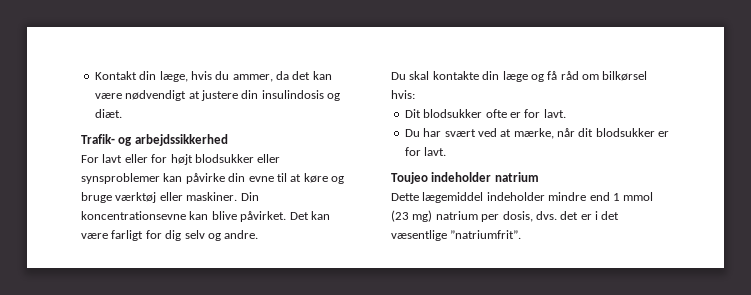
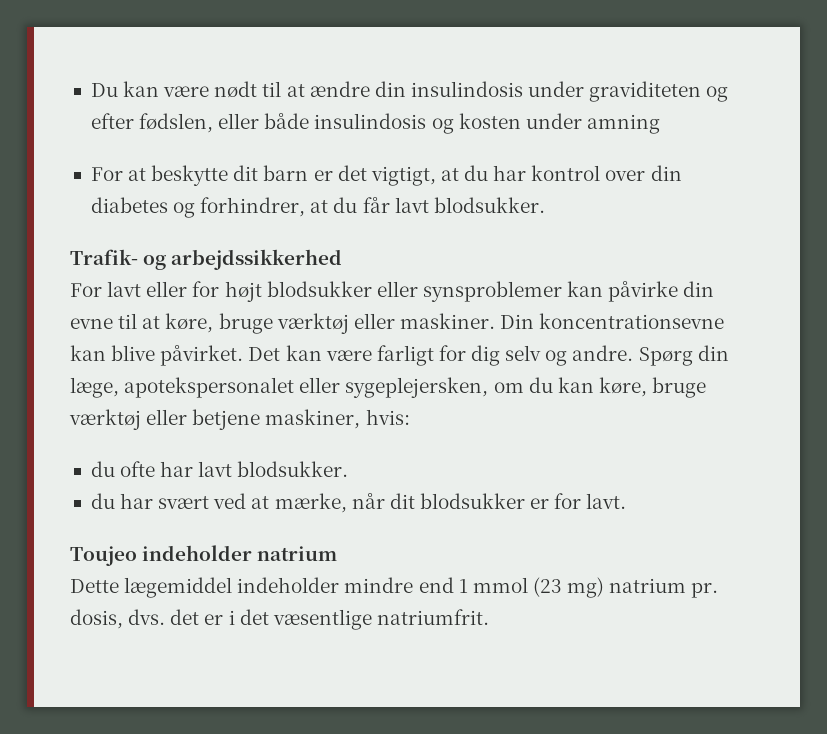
[94,71,332,82] [94,90,340,101] [94,109,122,118] Kontakt din læge, hvis du ammer, da det kan være nødvendigt at justere din insulindosis og diæt. -> [90,81,729,102] [90,113,660,134] [90,165,682,186] [90,197,545,218] Du kan være nødt til at ændre din insulindosis under graviditeten og efter fødslen, eller både insulindosis og kosten under amning // For at beskytte dit barn er det vigtigt, at du har kontrol over din diabetes og forhindrer, at du får lavt blodsukker.
[303,173,344,184] køre og -> [165,313,214,333] køre,
[391,71,648,82] [391,90,415,99] [404,109,566,118] [404,129,420,137] // Du skal kontakte din læge og få råd om bilkørsel hvis: // Dit blodsukker ofte er for lavt. // Du -> [638,345,729,366] [70,377,707,398] [69,409,410,430] [90,461,349,477] [90,493,115,509] Spørg din læge, apotekspersonalet eller sygeplejersken, om du kan køre, bruge værktøj eller betjene maskiner, hvis: // du ofte har lavt blodsukker. // du
[481,214,500,222] per -> [691,583,719,598] pr.
[450,230,522,239] ”natriumfrit”. -> [376,609,489,625] natriumfrit.

